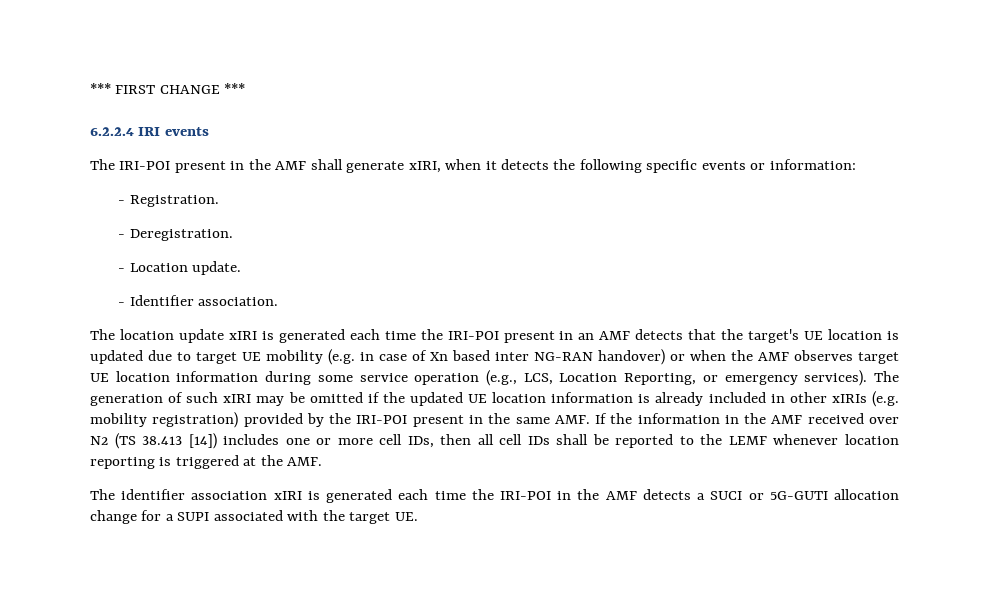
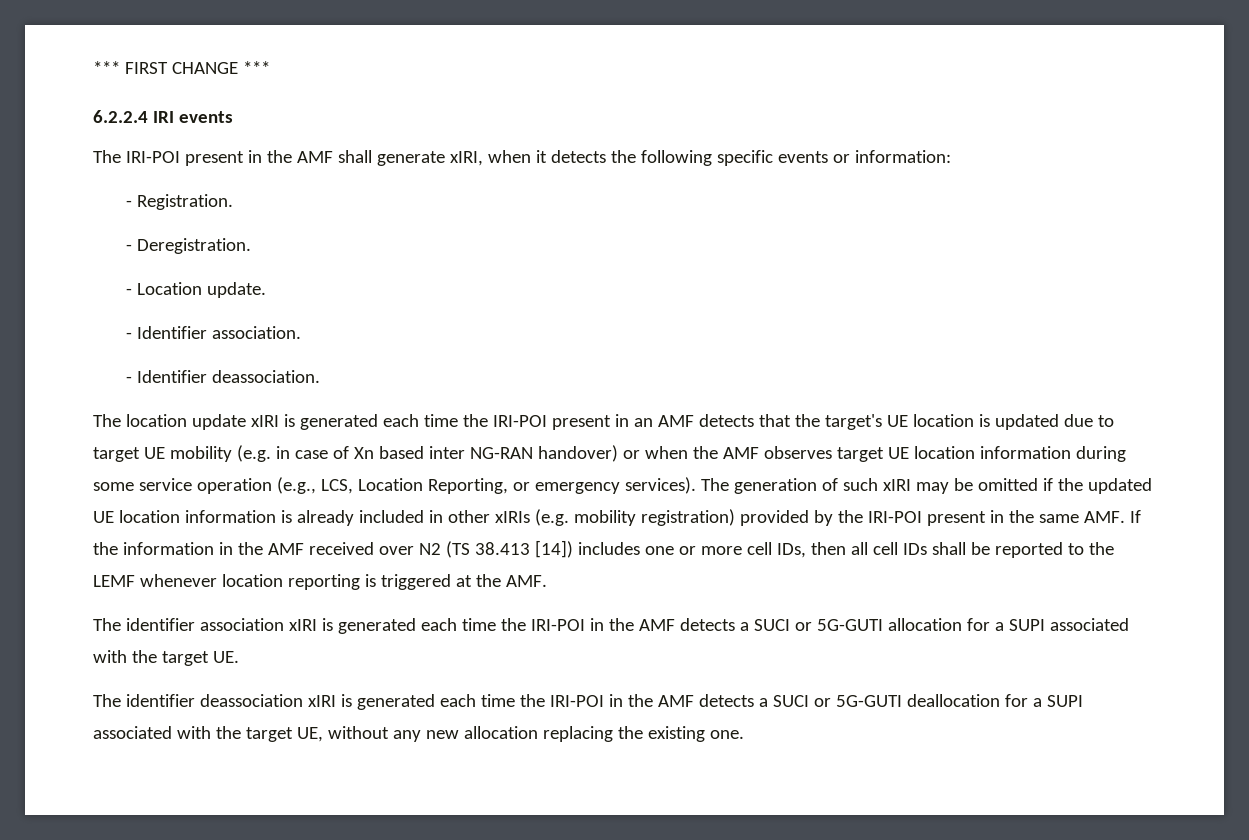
(279, 301) none -> [125,370,320,383] // - Identifier deassociation.
[90,510,137,524] change -> (962, 624) none
(418, 516) none -> [93,694,1083,710] [93,726,744,742] // The identifier deassociation xIRI is generated each time the IRI-POI in the AMF detects a SUCI or 5G-GUTI deallocation for a SUPI associated with the target UE, without any new allocation replacing the existing one.

